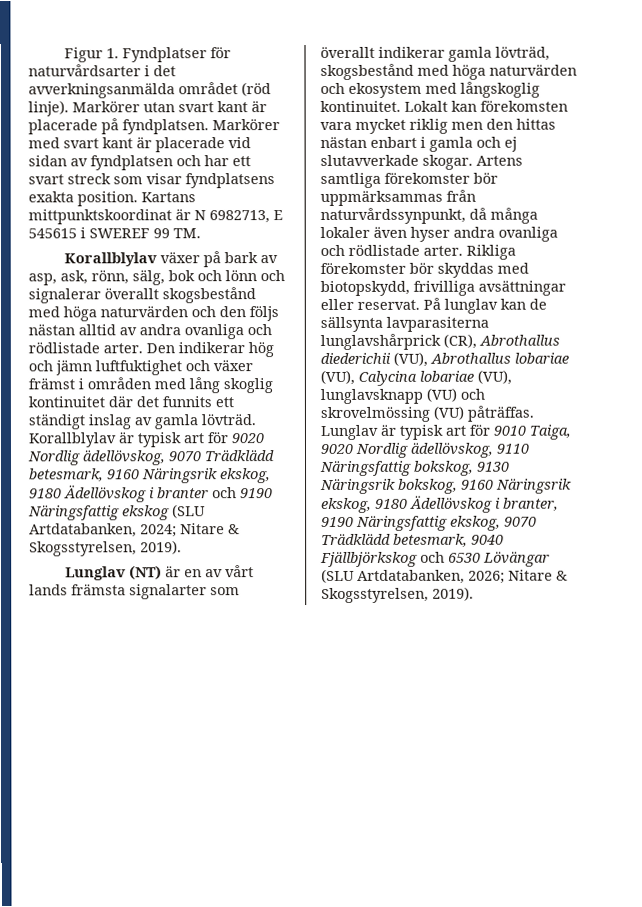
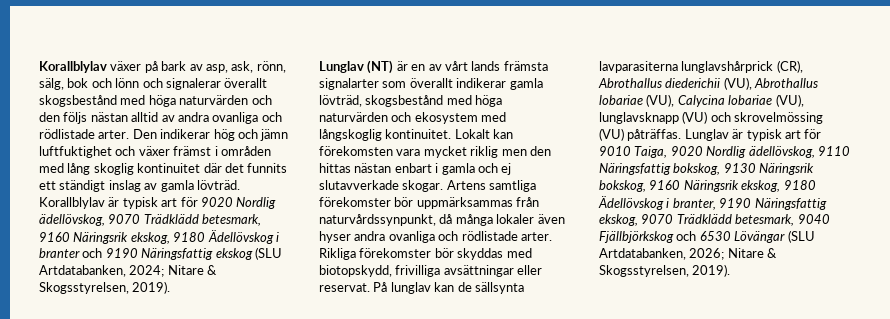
[64,47,232,63] [28,64,176,77] [28,82,271,99] [28,100,267,117] [28,118,280,135] [28,137,251,153] [28,155,251,171] [28,173,275,189] [28,191,196,207] [28,209,283,225] [28,227,201,239] Figur 1. Fyndplatser för naturvårdsarter i det avverkningsanmälda området (röd linje). Markörer utan svart kant är placerade på fyndplatsen. Markörer med svart kant är placerade vid sidan av fyndplatsen och har ett svart streck som visar fyndplatsens exakta position. Kartans mittpunktskoordinat är N 6982713, E 545615 i SWEREF 99 TM. // -> (39, 67) none

